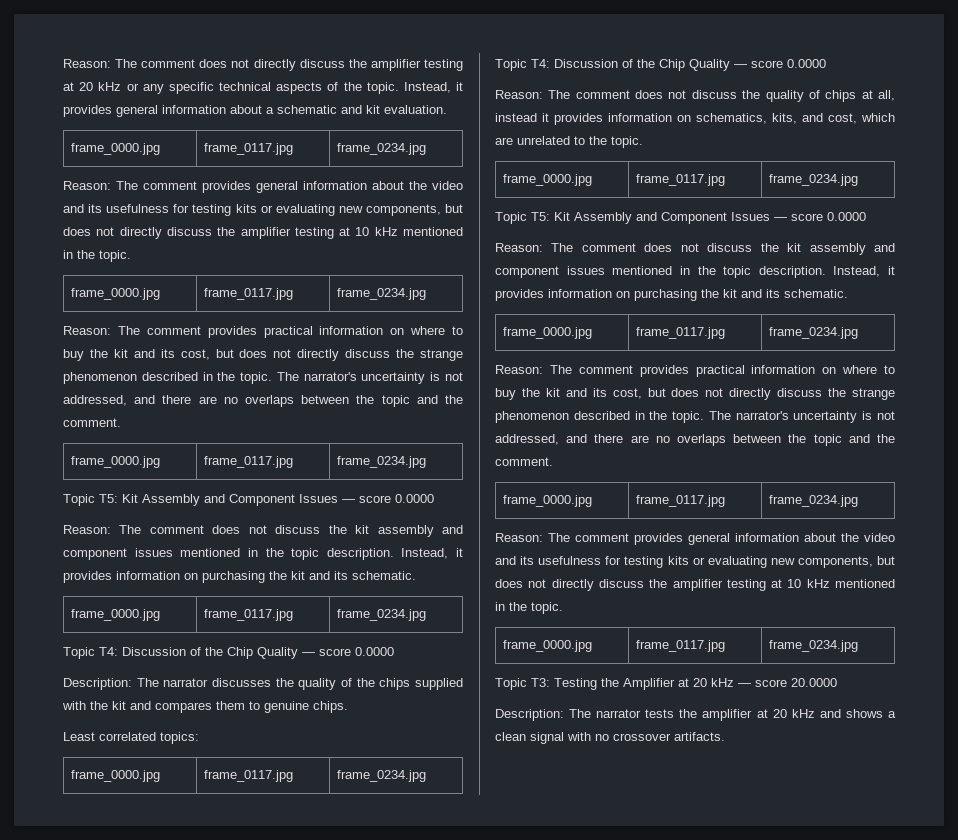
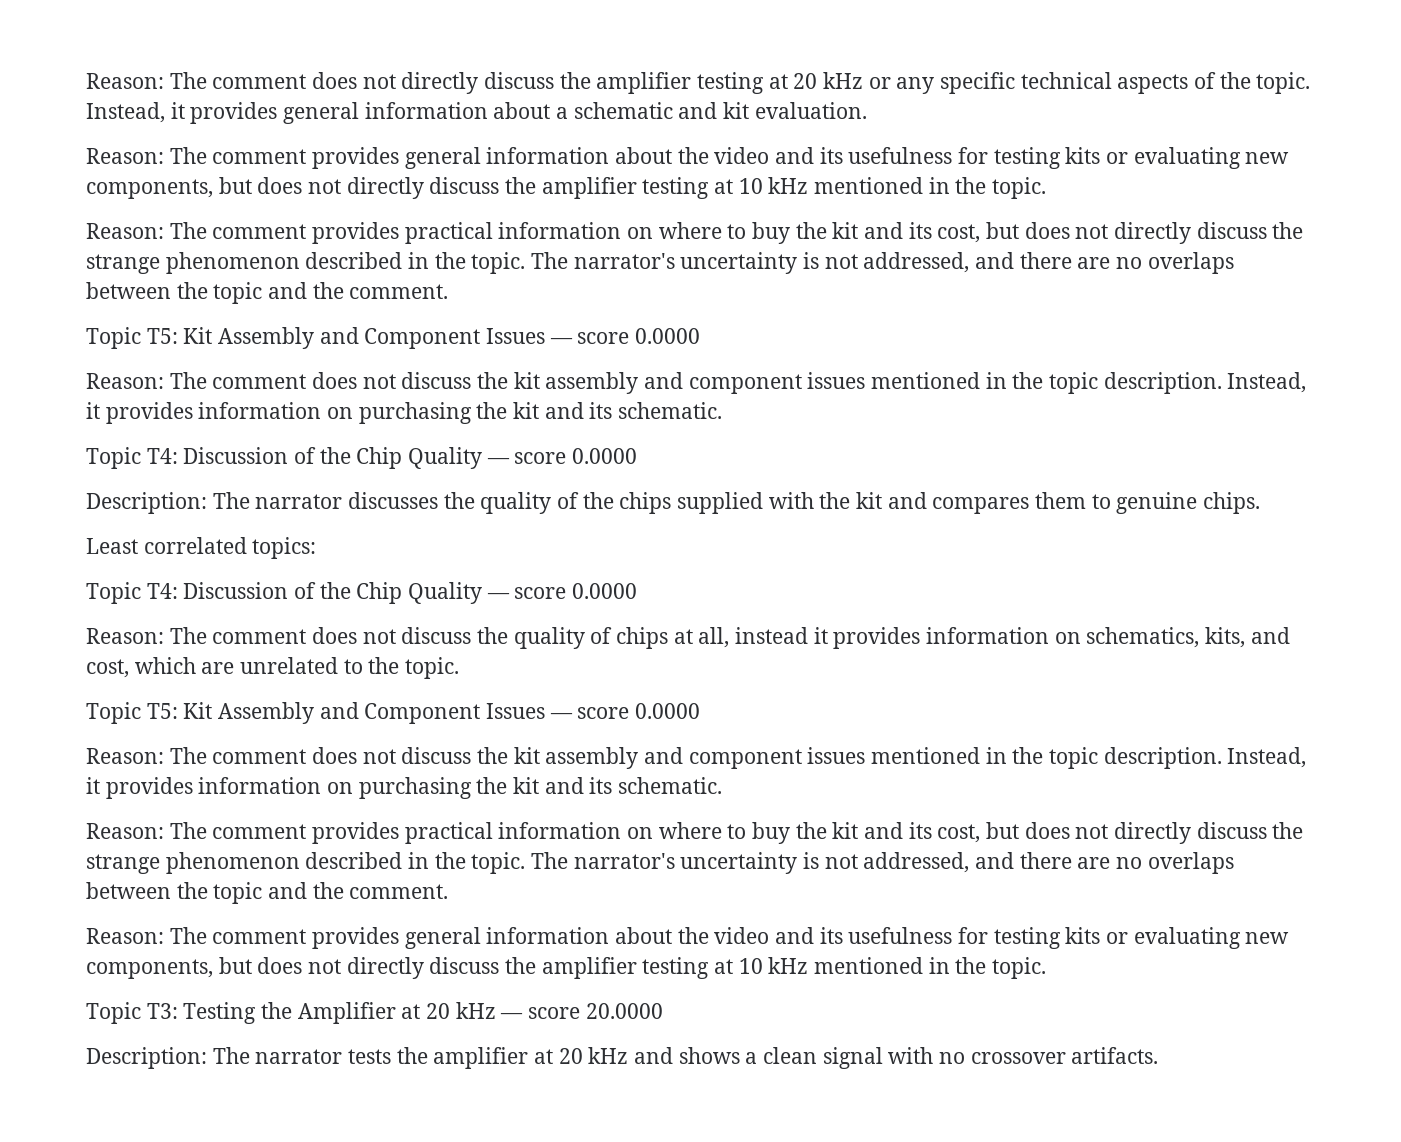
[70,143,160,155] [203,143,293,155] [336,143,426,155] // frame_0000.jpg | frame_0117.jpg | frame_0234.jpg -> (867, 110) none
[70,288,160,300] [203,288,293,300] [336,288,426,300] // frame_0000.jpg | frame_0117.jpg | frame_0234.jpg -> (1047, 188) none
[70,456,160,468] [203,456,293,468] [336,456,426,468] // frame_0000.jpg | frame_0117.jpg | frame_0234.jpg -> (449, 291) none
[70,609,160,621] [203,609,293,621] [336,609,426,621] // frame_0000.jpg | frame_0117.jpg | frame_0234.jpg -> (723, 410) none
[70,770,160,782] [203,770,293,782] [336,770,426,782] // frame_0000.jpg | frame_0117.jpg | frame_0234.jpg -> (317, 548) none
[502,174,592,186] [635,174,725,186] [768,174,858,186] // frame_0000.jpg | frame_0117.jpg | frame_0234.jpg -> (460, 668) none
[502,327,592,339] [635,327,725,339] [768,327,858,339] // frame_0000.jpg | frame_0117.jpg | frame_0234.jpg -> (723, 785) none
[502,495,592,507] [635,495,725,507] [768,495,858,507] // frame_0000.jpg | frame_0117.jpg | frame_0234.jpg -> (449, 891) none
[502,640,592,652] [635,640,725,652] [768,640,858,652] // frame_0000.jpg | frame_0117.jpg | frame_0234.jpg -> (1047, 968) none

